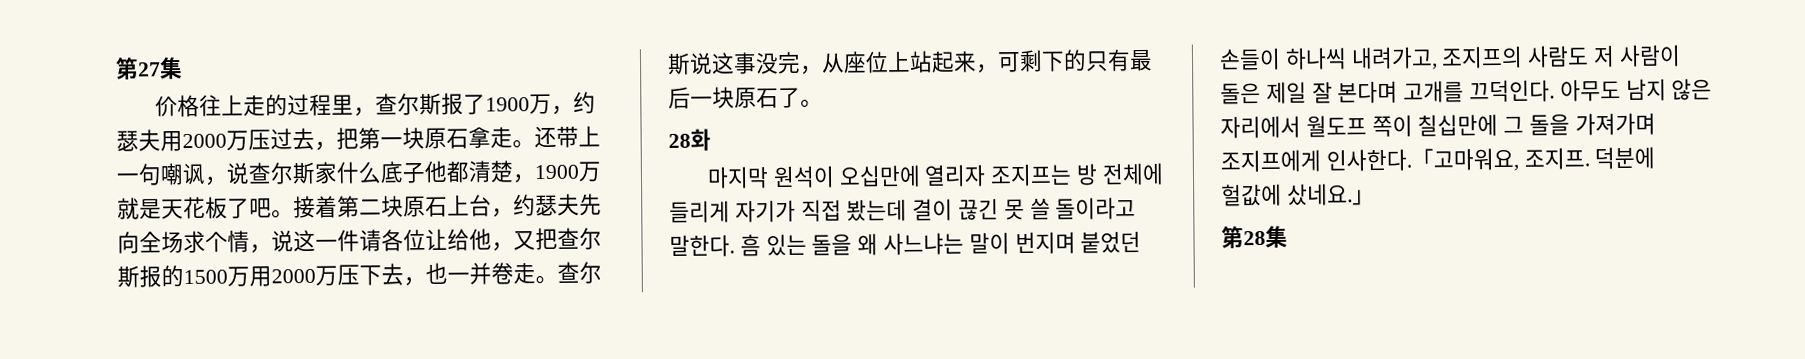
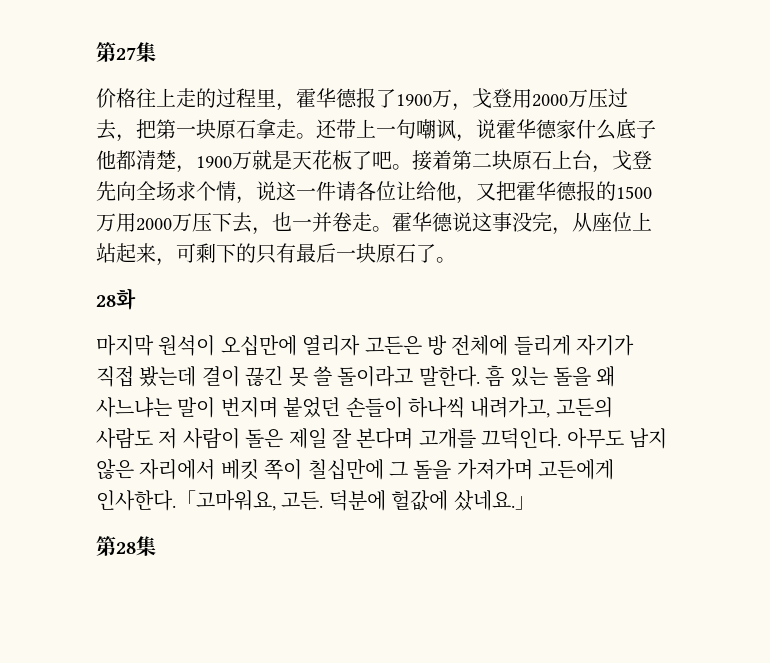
[374,92,442,116] 查尔斯 -> [296,88,357,108] 霍华德
[572,91,596,114] [116,129,161,152] 约瑟夫 -> [472,88,512,109] 戈登
[248,161,316,185] 查尔斯 -> [496,119,557,139] 霍华德
[513,193,580,217] 约瑟夫 -> [612,150,652,171] 戈登
[557,227,602,250] [117,265,140,288] 查尔斯 -> [516,181,577,201] 霍华德
[557,261,602,284] [667,52,691,75] 查尔斯 -> [392,212,453,232] 霍华德
[990,163,1073,187] 조지프는 -> [364,336,422,355] 고든은
[1441,45,1524,69] 조지프의 -> [555,397,613,418] 고든의
[1305,115,1367,138] 월도프 -> [220,459,259,480] 베킷
[1220,149,1321,173] 조지프에게 -> [538,459,615,480] 고든에게
[1523,147,1590,170] 조지프. -> [281,491,324,509] 고든.

